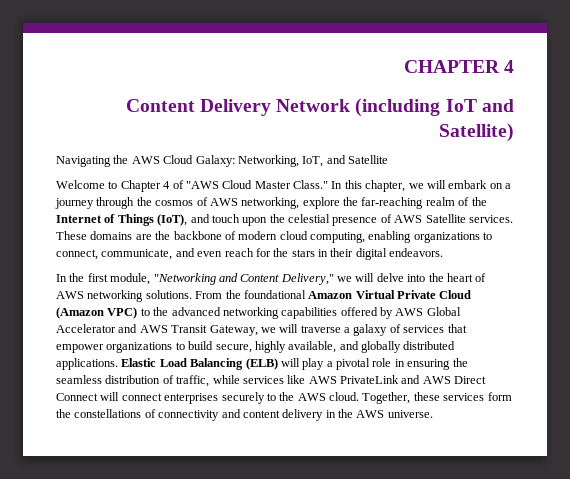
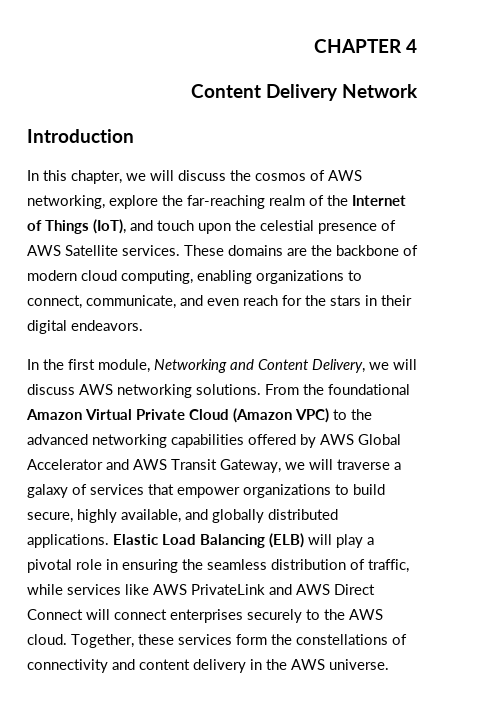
[355,98,514,117] [439,123,514,142] [56,155,388,167] [56,180,328,192] (including IoT and Satellite) // Navigating the AWS Cloud Galaxy: Networking, IoT, and Satellite // Welcome to Chapter 4 of "AWS Cloud Master Class." -> [27,129,134,143] // Introduction //
[448,180,511,189] [55,197,135,209] embark on a journey through -> [178,170,226,181] discuss
[153,273,216,285] "Networking -> [154,359,227,373] Networking
[280,273,487,285] Delivery," we will delve into the heart of -> [312,359,417,373] [27,384,75,395] Delivery, we will discuss

